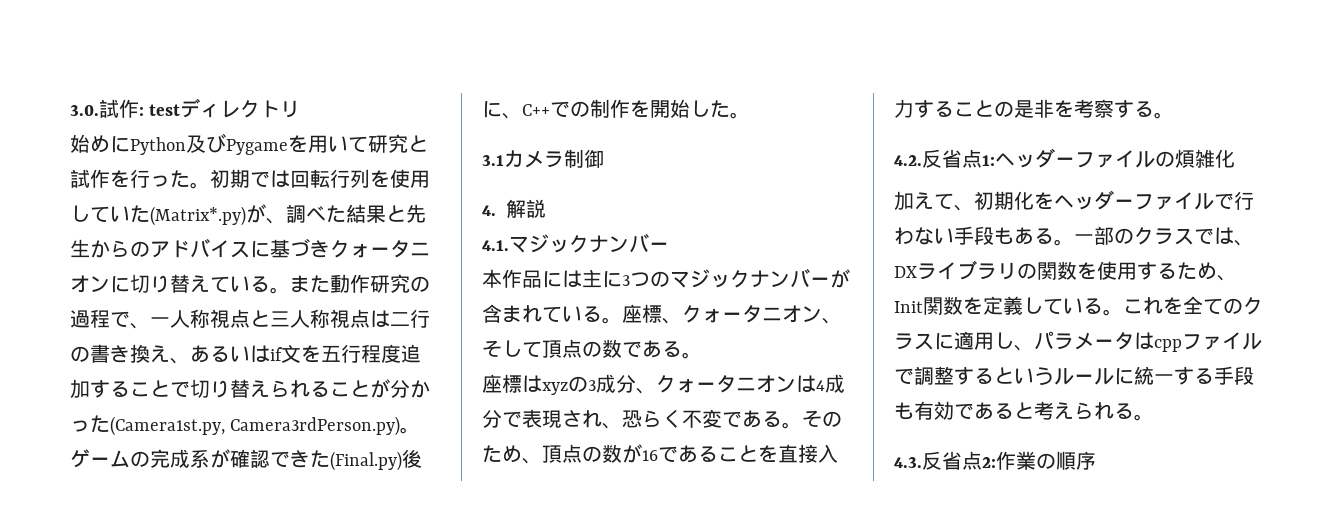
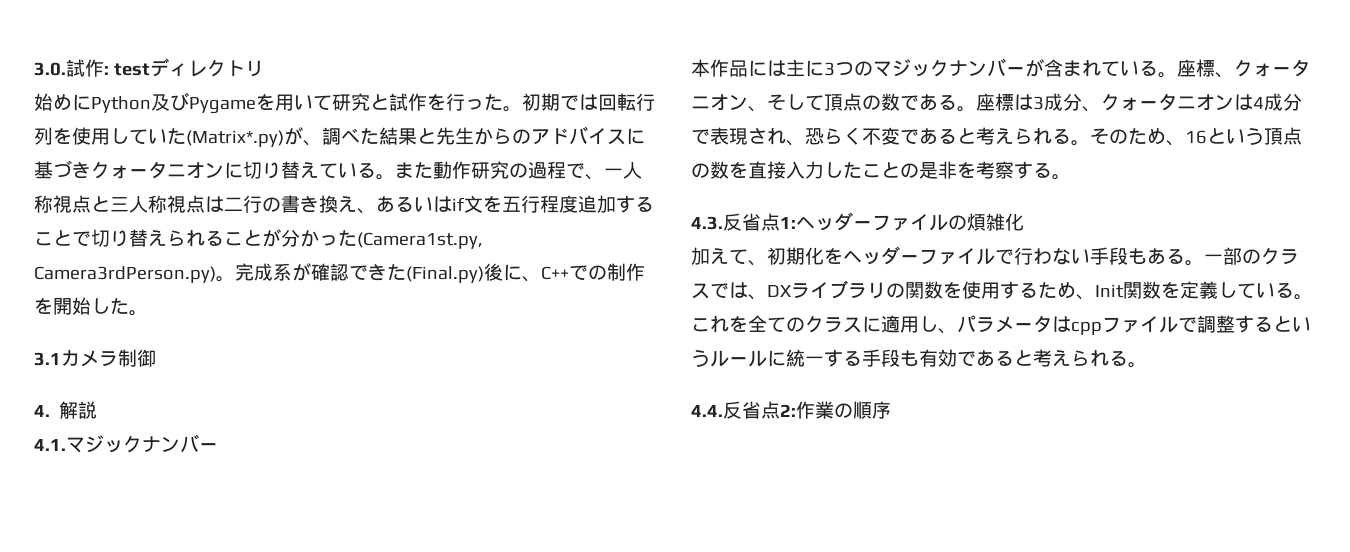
[70,449,150,468] ゲームの -> (235, 279) none
[482,374,588,395] // 座標はxyzの -> [976,93,1033,111] 座標は
[782,410,842,429] [482,444,758,464] 。そのため、頂点の数が16であること -> [957,127,1302,146] [691,161,729,179] と考えられる。そのため、16という頂点の数
[914,100,954,118] する -> [824,162,862,179] した
[894,155,922,166] 4.2. -> [691,216,723,230] 4.3.
[894,457,922,468] 4.3. -> [691,405,723,417] 4.4.

